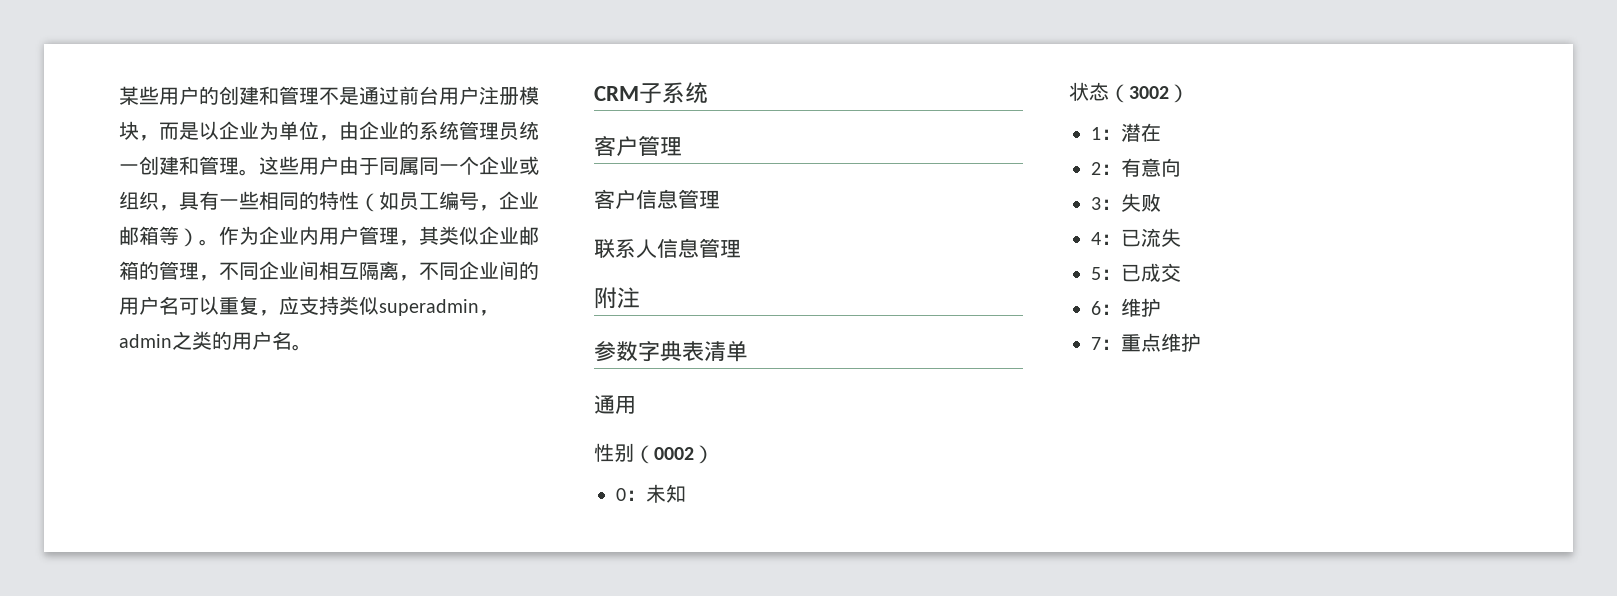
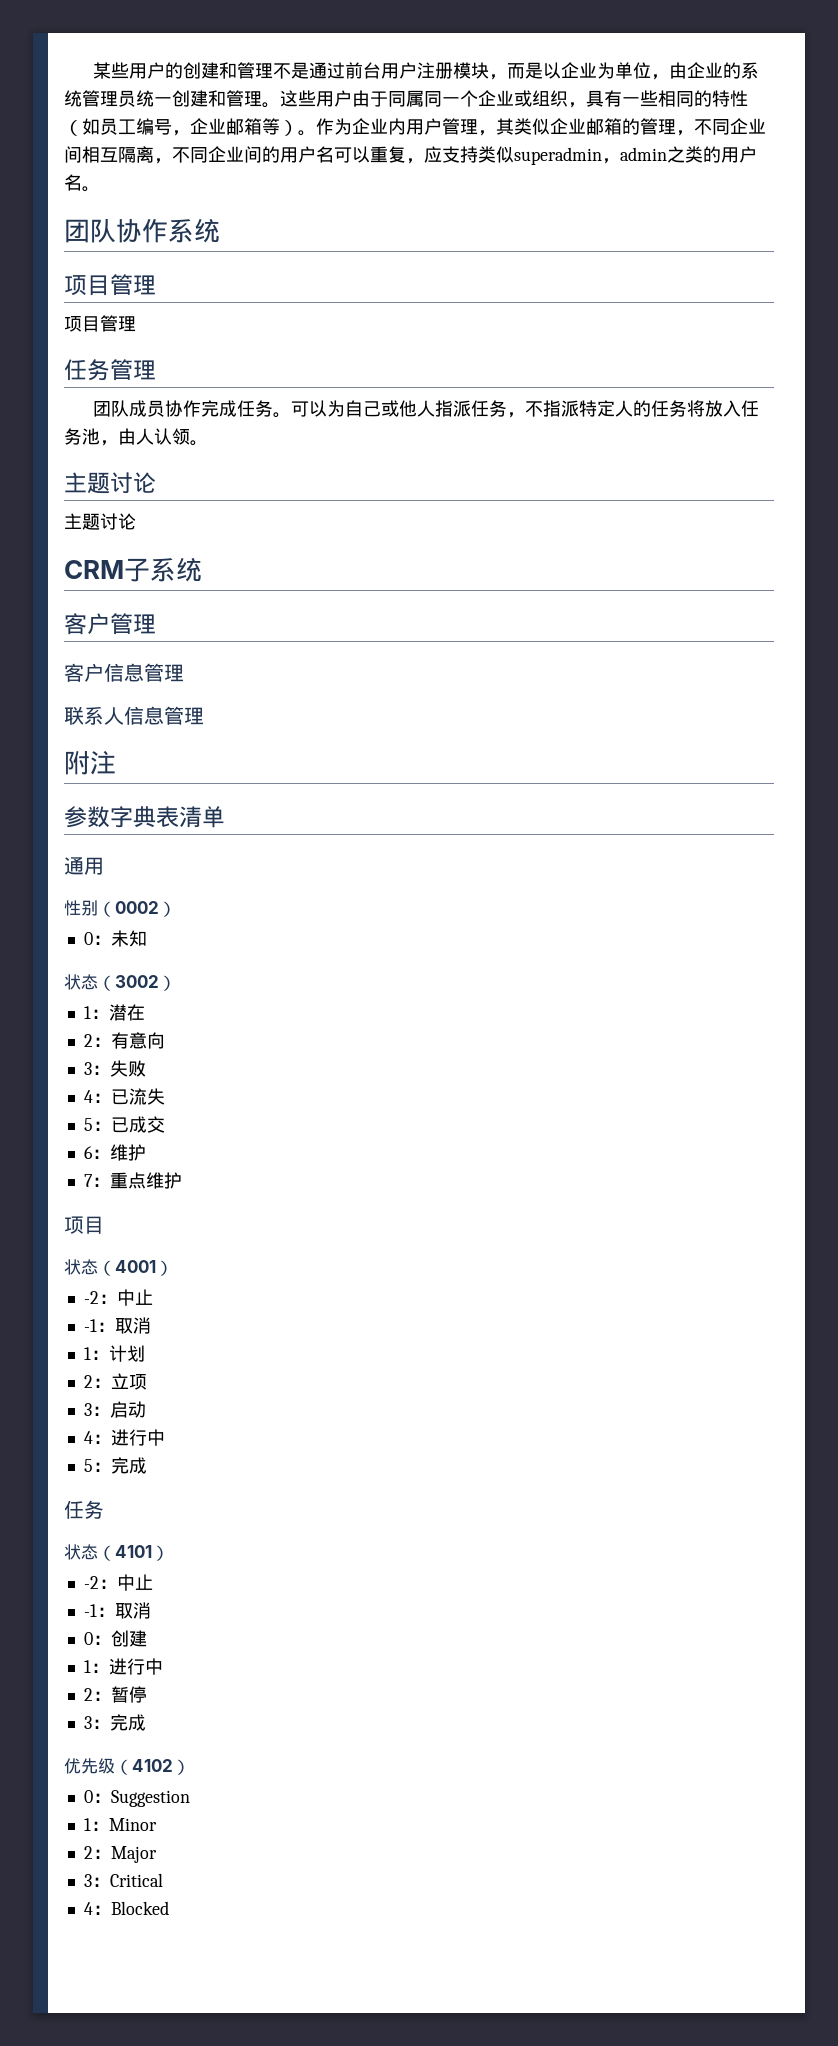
(312, 347) none -> [64,218,220,243] [64,274,156,296] [64,315,136,332] [64,359,156,381] [92,400,759,418] [64,428,208,446] [64,472,156,494] [64,513,136,530] // 团队协作系统 // 项目管理 // 项目管理 // 任务管理 // 团队成员协作完成任务。可以为自己或他人指派任务，不指派特定人的任务将放入任务池，由人认领。 // 主题讨论 // 主题讨论
(1201, 342) none -> [64,1216,104,1234] [64,1259,173,1276] [83,1289,153,1306] [83,1317,151,1334] [83,1345,145,1362] [83,1373,147,1390] [83,1401,146,1418] [83,1429,165,1446] [83,1457,147,1474] [64,1500,104,1519] [64,1544,169,1561] [83,1574,153,1591] [83,1602,151,1619] [83,1630,147,1647] [83,1658,163,1675] [83,1686,147,1703] [83,1714,146,1731] [64,1758,190,1775] [83,1790,190,1807] [83,1818,157,1831] [83,1846,157,1863] [83,1873,163,1887] [83,1901,169,1915] // 项目 // 状态（4001） // -2：中止 // -1：取消 // 1：计划 // 2：立项 // 3：启动 // 4：进行中 // 5：完成 // 任务 // 状态（4101） // -2：中止 // -1：取消 // 0：创建 // 1：进行中 // 2：暂停 // 3：完成 // 优先级（4102） // 0：Suggestion // 1：Minor // 2：Major // 3：Critical // 4：Blocked

